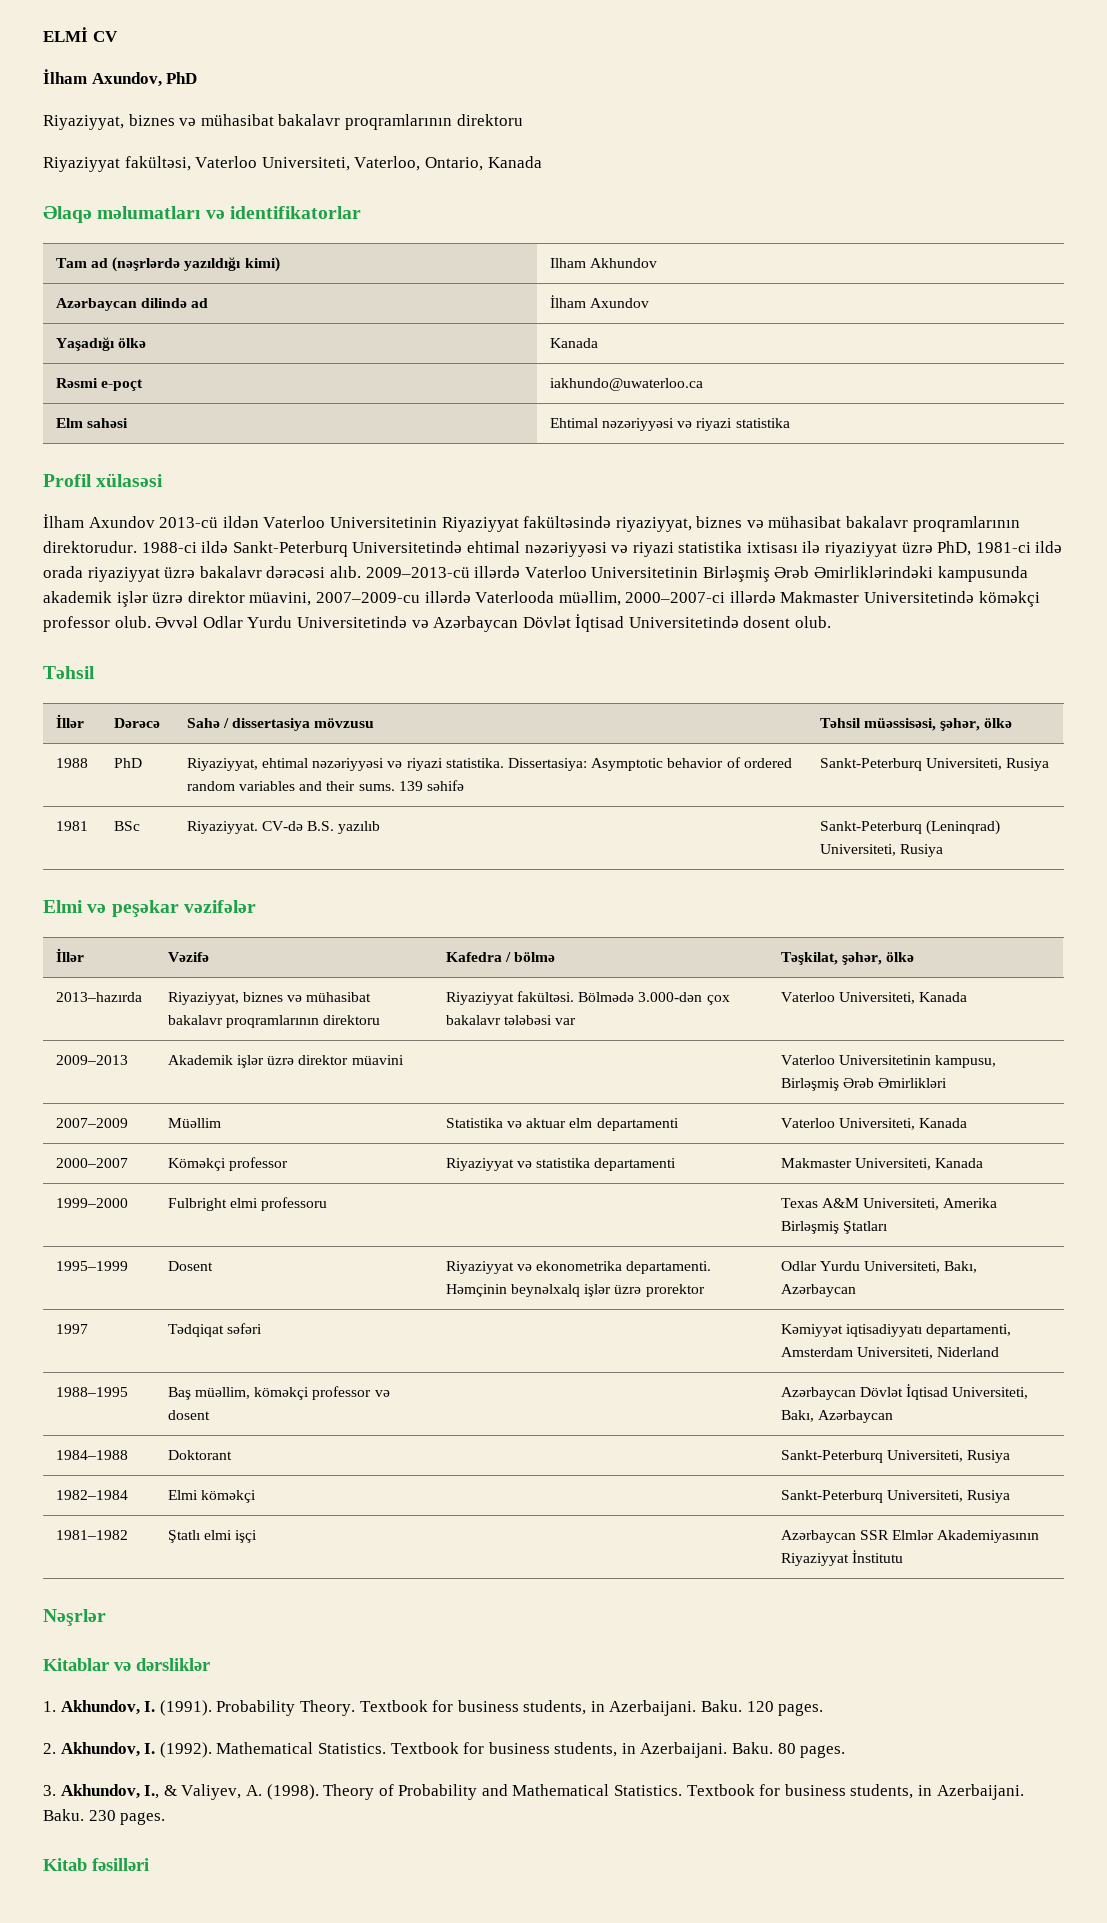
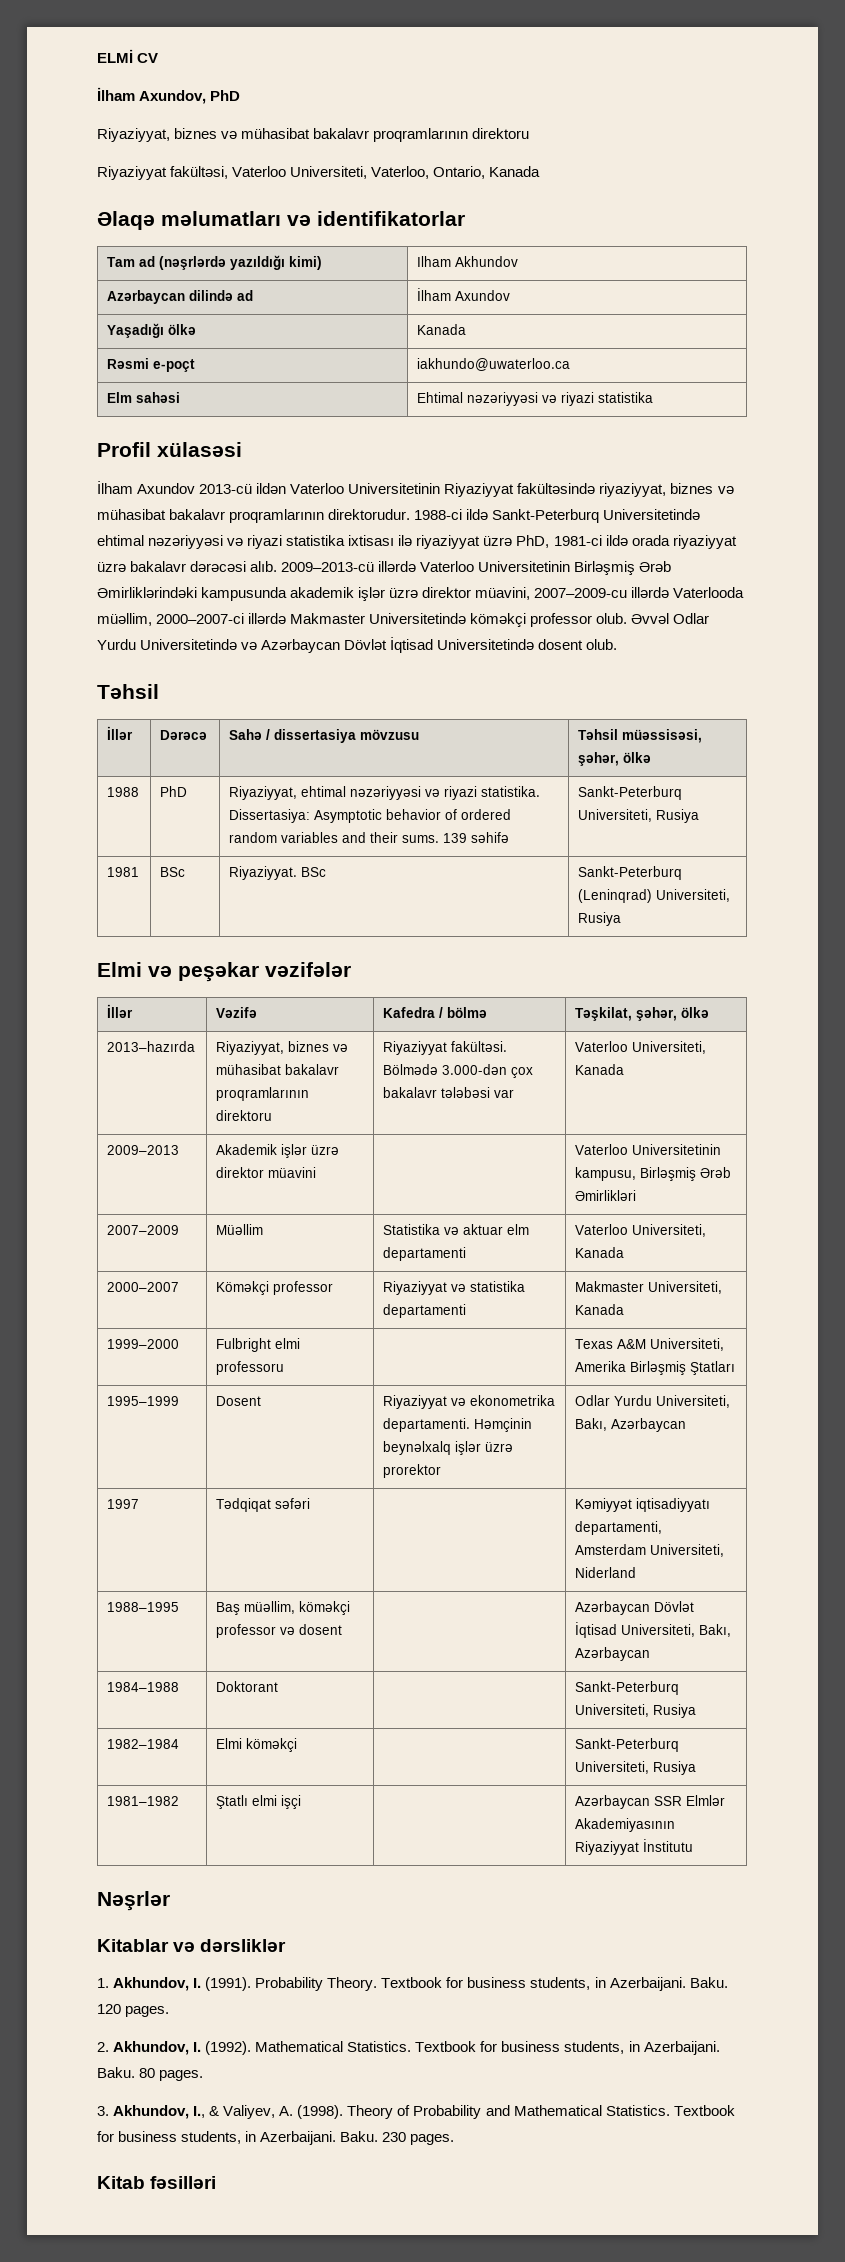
[262,821,381,834] CV-də B.S. yazılıb -> [301,867,327,877] BSc

